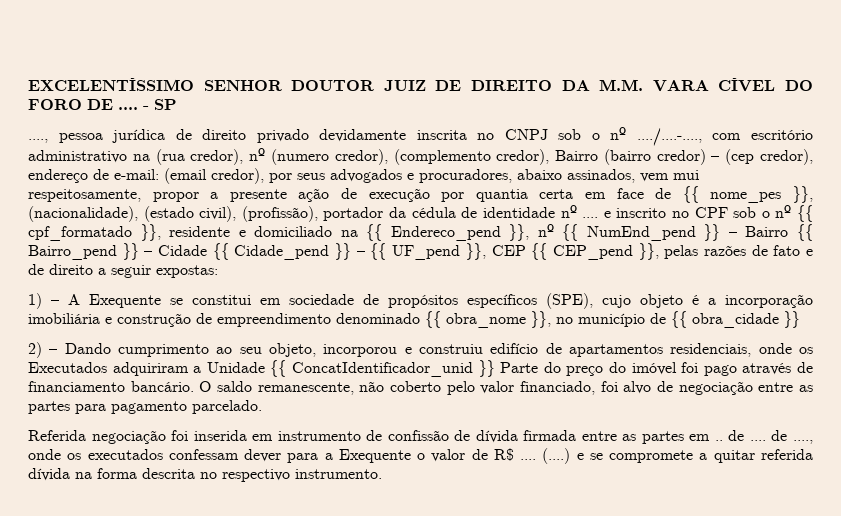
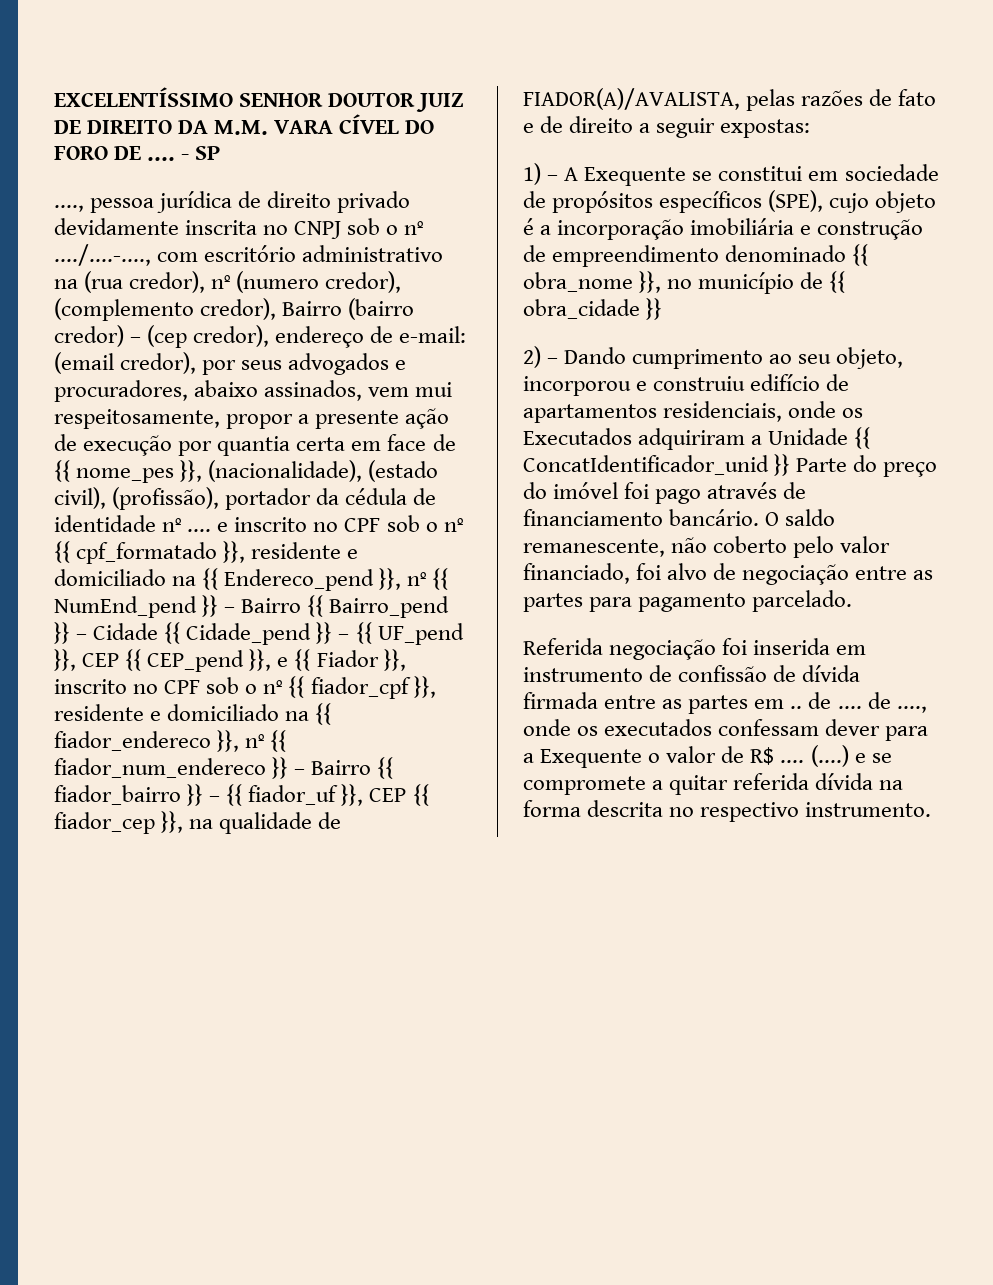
(659, 251) none -> [277,649,406,671] [54,676,436,699] [54,703,332,725] [54,730,287,752] [54,757,394,779] [54,784,429,806] [54,811,342,834] [523,88,740,110] e {{ Fiador }}, inscrito no CPF sob o nº {{ fiador_cpf }}, residente e domiciliado na {{ fiador_endereco }}, nº {{ fiador_num_endereco }} – Bairro {{ fiador_bairro }} – {{ fiador_uf }}, CEP {{ fiador_cep }}, na qualidade de FIADOR(A)/AVALISTA,

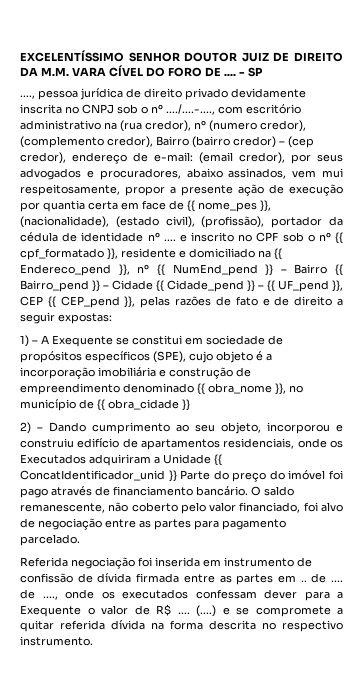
[277,649,406,671] [54,676,436,699] [54,703,332,725] [54,730,287,752] [54,757,394,779] [54,784,429,806] [54,811,342,834] [523,88,740,110] e {{ Fiador }}, inscrito no CPF sob o nº {{ fiador_cpf }}, residente e domiciliado na {{ fiador_endereco }}, nº {{ fiador_num_endereco }} – Bairro {{ fiador_bairro }} – {{ fiador_uf }}, CEP {{ fiador_cep }}, na qualidade de FIADOR(A)/AVALISTA, -> (136, 302) none

